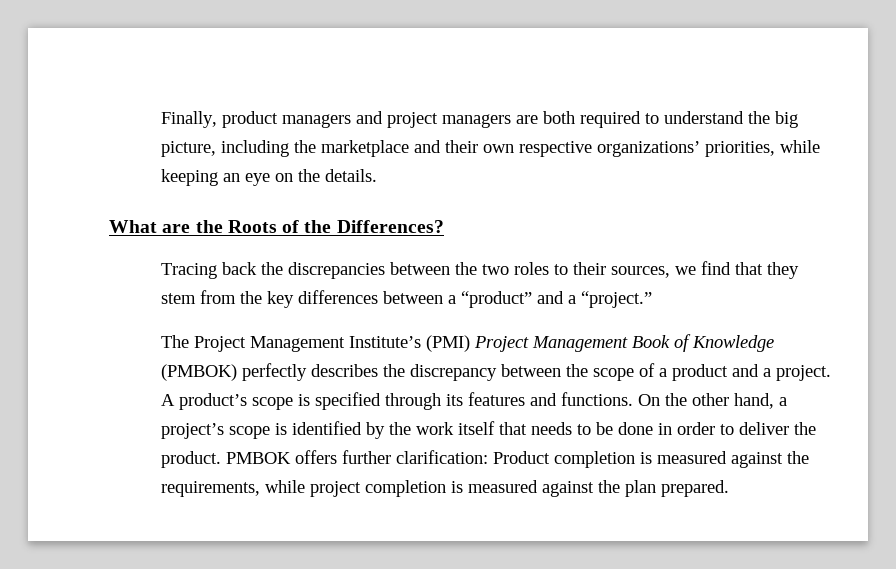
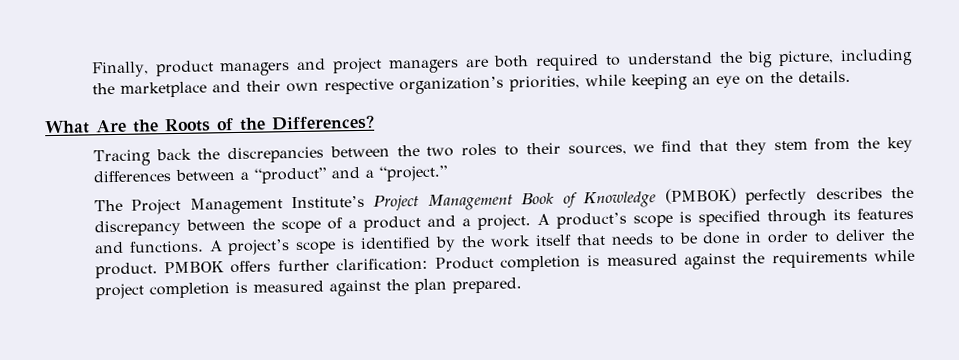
[597,141,701,157] organizations’ -> [398,76,504,95] organization’s
[162,224,191,233] are -> [95,119,127,133] Are
[426,335,471,352] (PMI) -> (366, 202) none
[638,393,788,409] On the other hand, a -> [208,240,223,252] A
[161,481,261,497] requirements, -> [771,250,868,269] requirements

